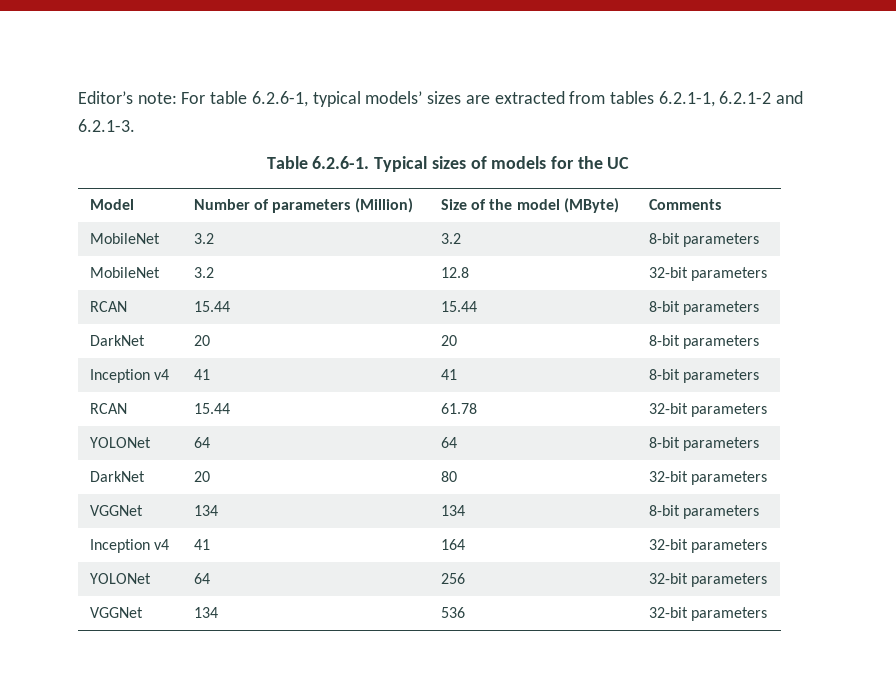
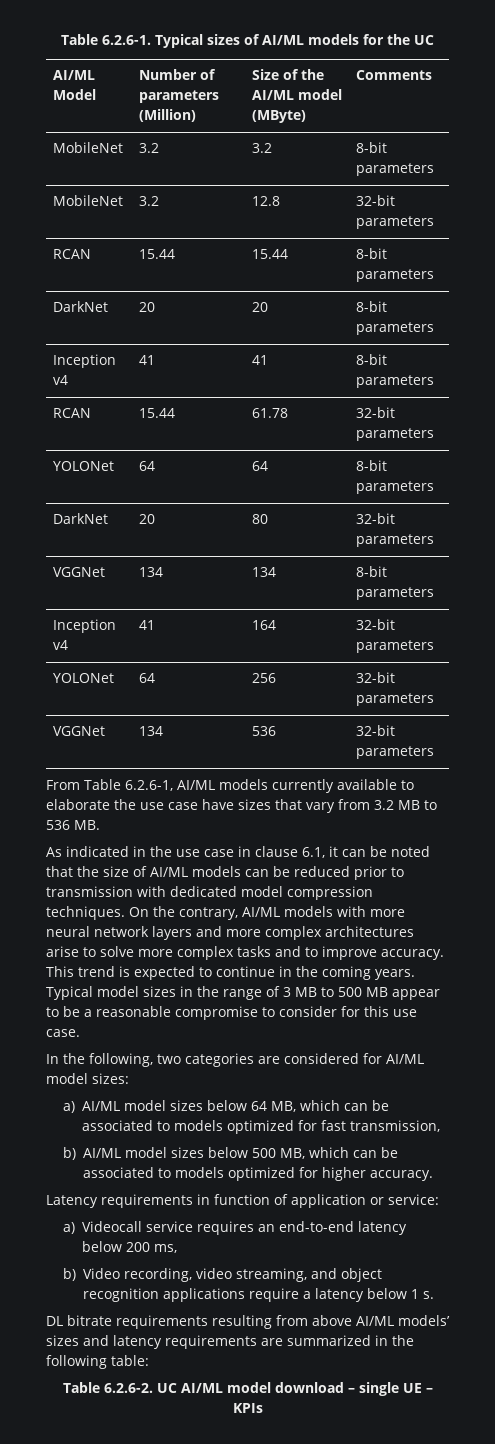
[78,91,804,107] [78,119,135,132] Editor’s note: For table 6.2.6-1, typical models’ sizes are extracted from tables 6.2.1-1, 6.2.1-2 and 6.2.1-3. // -> (61, 39) none
(487, 162) none -> [261,35,304,45] AI/ML
(630, 163) none -> [52,70,95,80] AI/ML
(513, 204) none -> [251,90,294,100] AI/ML
(767, 614) none -> [46,779,414,793] [46,799,437,813] [46,820,100,830] [46,846,430,858] [46,866,404,880] [46,886,373,900] [46,906,405,920] [46,926,414,940] [46,946,444,960] [46,966,415,980] [46,986,440,1000] [46,1006,417,1020] [46,1029,80,1037] [46,1053,424,1067] [46,1073,129,1084] [62,1100,389,1113] [81,1120,440,1134] [62,1147,398,1160] [82,1167,433,1181] [46,1194,439,1208] [62,1221,407,1235] [81,1241,177,1253] [62,1268,382,1282] [82,1288,434,1302] [46,1315,450,1329] [46,1335,414,1349] [46,1355,149,1369] [62,1382,433,1396] [232,1403,263,1413] // From Table 6.2.6-1, AI/ML models currently available to elaborate the use case have sizes that vary from 3.2 MB to 536 MB. // As indicated in the use case in clause 6.1, it can be noted that the size of AI/ML models can be reduced prior to transmission with dedicated model compression techniques. On the contrary, AI/ML models with more neural network layers and more complex architectures arise to solve more complex tasks and to improve accuracy. This trend is expected to continue in the coming years. Typical model sizes in the range of 3 MB to 500 MB appear to be a reasonable compromise to consider for this use case. // In the following, two categories are considered for AI/ML model sizes: // a) AI/ML model sizes below 64 MB, which can be associated to models optimized for fast transmission, // b) AI/ML model sizes below 500 MB, which can be associated to models optimized for higher accuracy. // Latency requirements in function of application or service: // a) Videocall service requires an end-to-end latency below 200 ms, // b) Video recording, video streaming, and object recognition applications require a latency below 1 s. // DL bitrate requirements resulting from above AI/ML models’ sizes and latency requirements are summarized in the following table: // Table 6.2.6-2. UC AI/ML model download – single UE – KPIs

